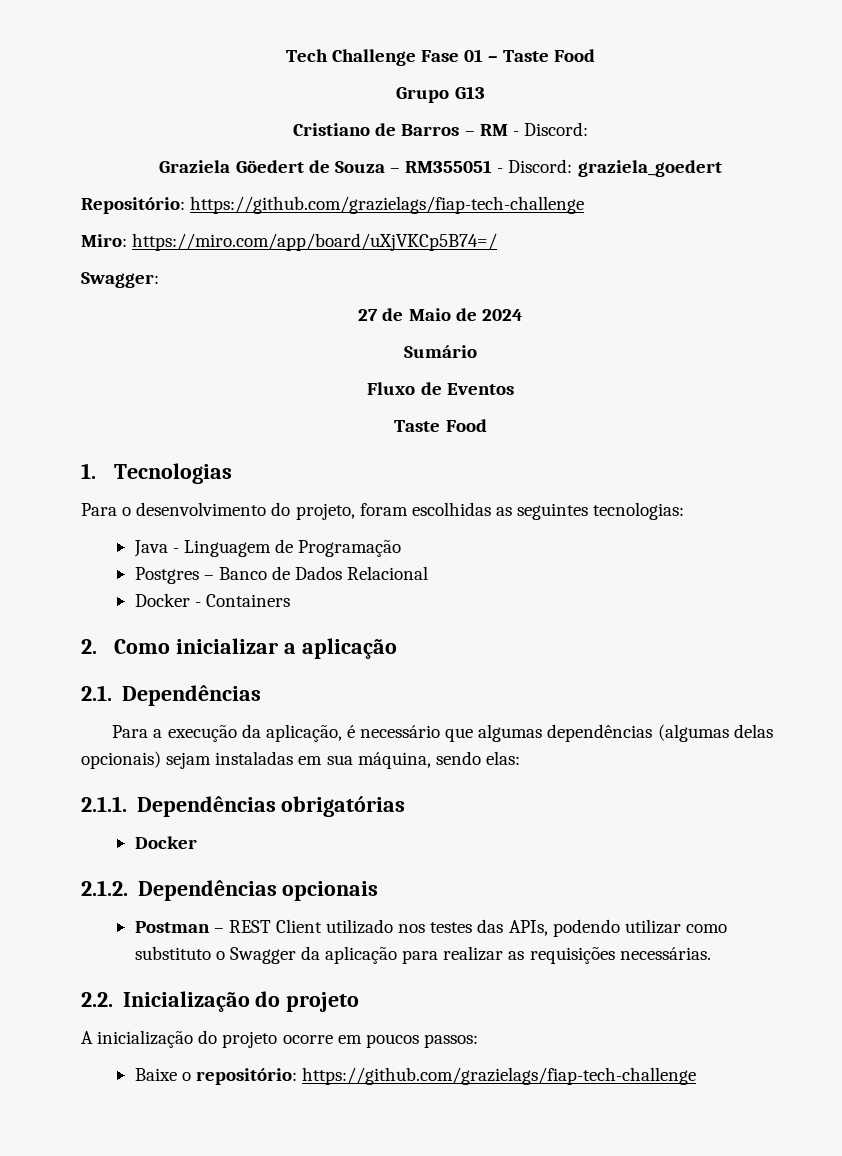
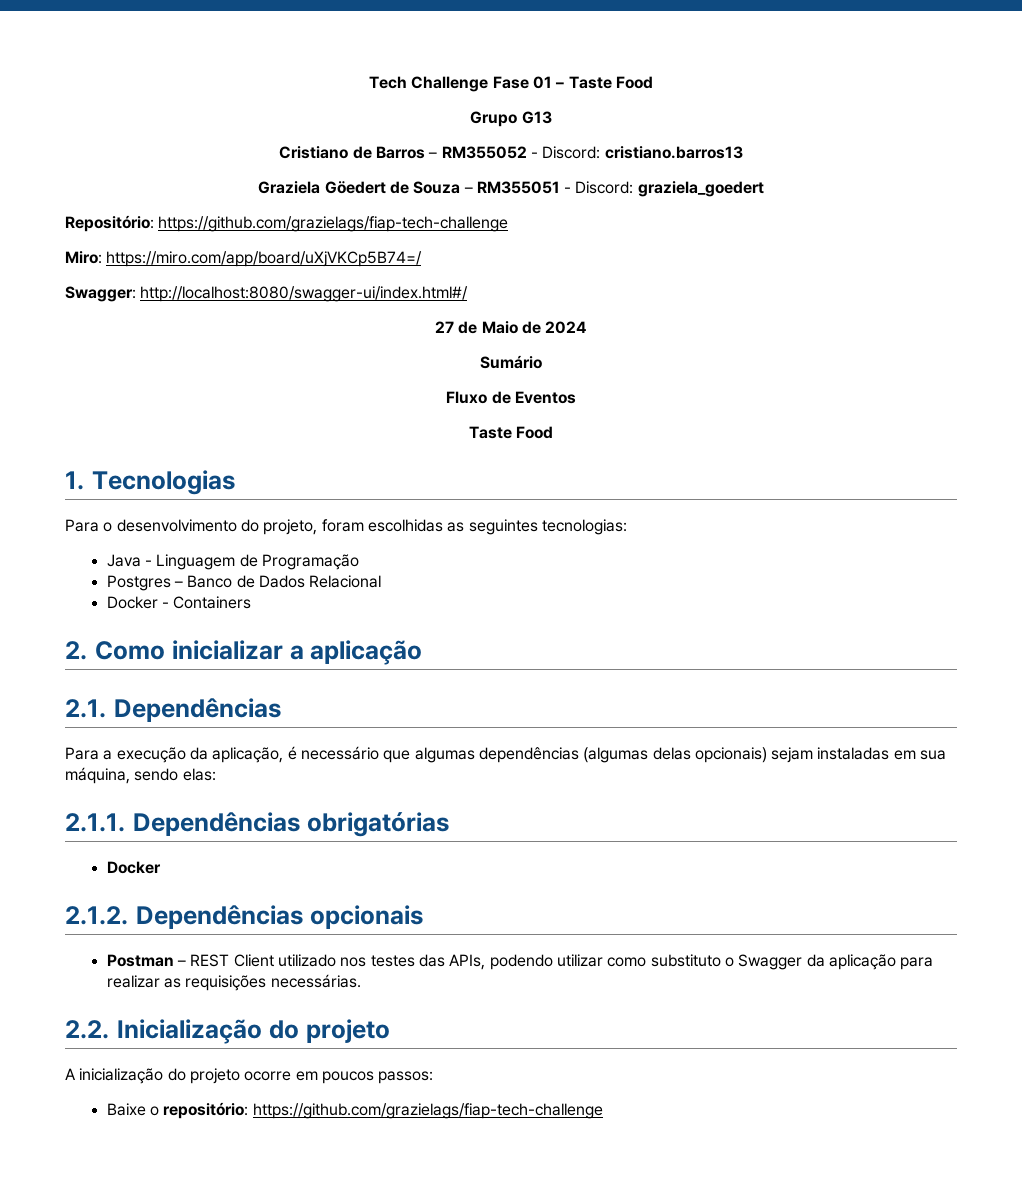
[479,122,588,136] RM - Discord: -> [441,146,743,159] RM355052 - Discord: cristiano.barros13
(159, 280) none -> [140,286,469,302] http://localhost:8080/swagger-ui/index.html#/

